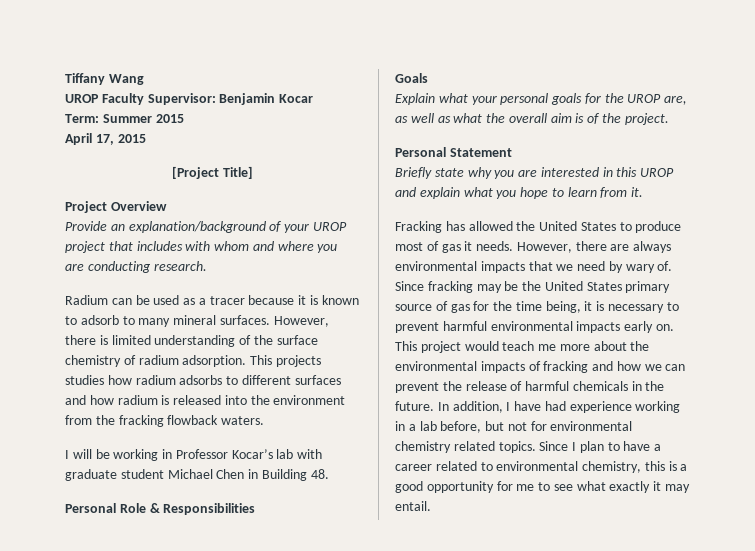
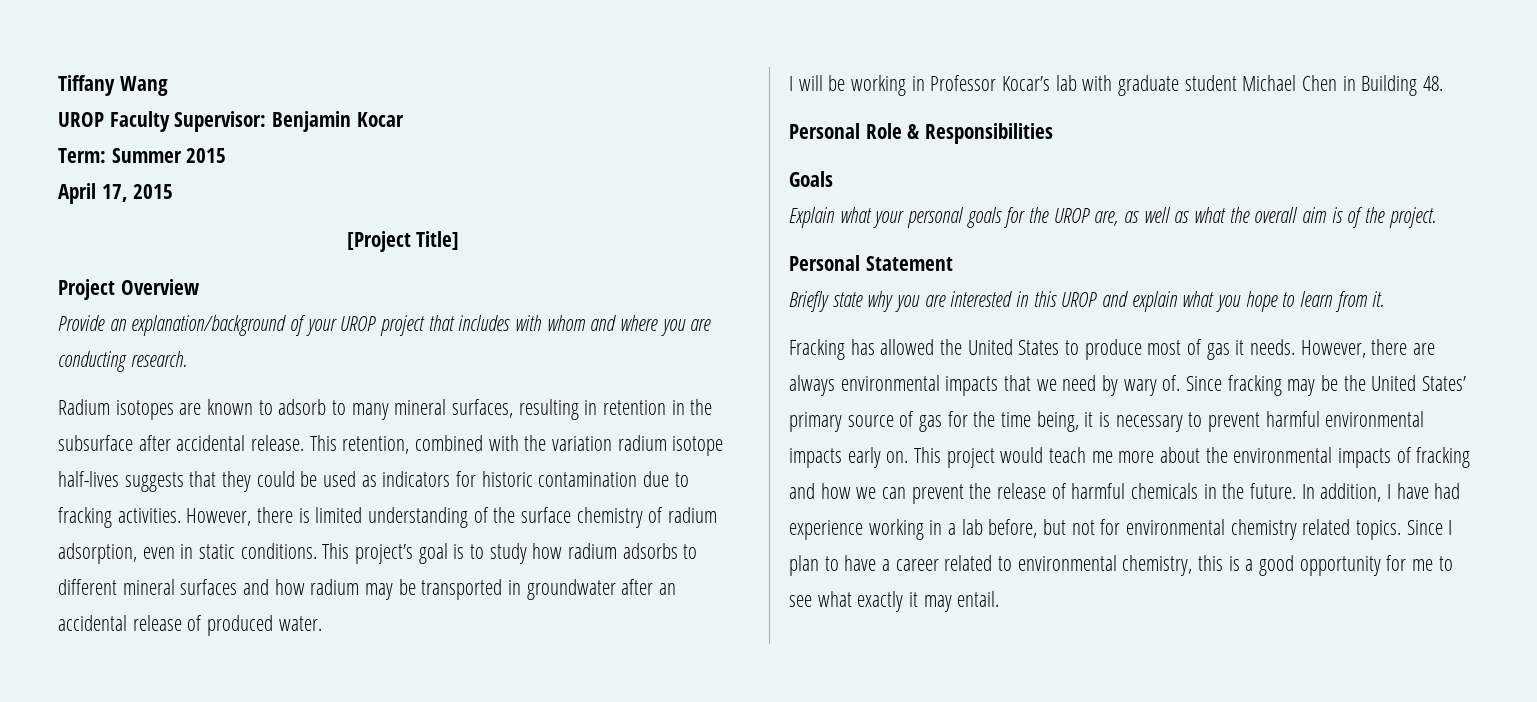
[111,295,319,305] can be used as a tracer because it is -> [115,400,202,420] isotopes are
[219,315,270,325] surfaces. -> [452,399,713,420] [58,435,724,456] [58,471,689,492] [58,507,181,528] surfaces, resulting in retention in the subsurface after accidental release. This retention, combined with the variation radium isotope half-lives suggests that they could be used as indicators for historic contamination due to fracking activities.
[182,355,321,367] [65,375,104,385] adsorption. This projects studies -> [58,543,527,564] adsorption, even in static conditions. This project’s goal is to study
(291, 380) none -> [122,579,175,595] mineral
[161,395,346,405] [65,415,265,427] is released into the environment from the fracking flowback waters. -> [365,579,677,600] [58,615,322,636] may be transported in groundwater after an accidental release of produced water.
[586,282,622,291] States -> [1422,376,1467,391] States’

